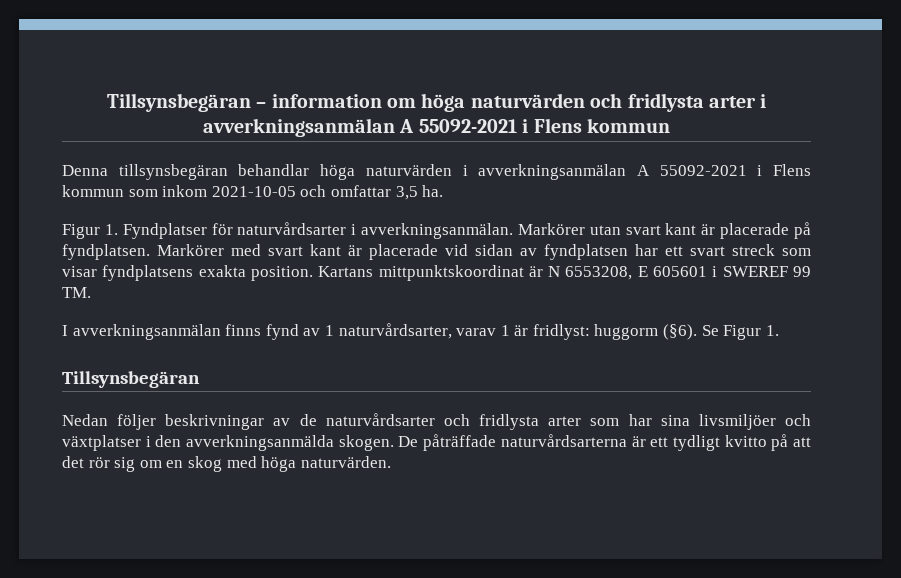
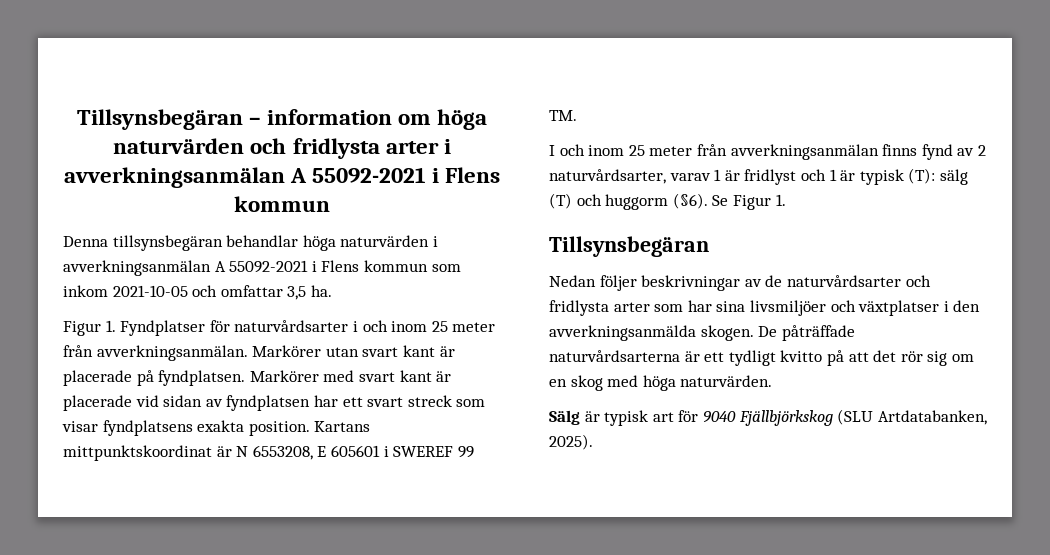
(357, 229) none -> [362,320,496,332] [63,345,93,357] och inom 25 meter från
(68, 330) none -> [559,144,727,156] och inom 25 meter från
[324,325,334,336] 1 -> [977,145,986,156] 2
[532,324,590,340] fridlyst: -> [744,168,968,185] [549,193,602,209] fridlyst och 1 är typisk (T): sälg (T) och
(391, 462) none -> [549,409,987,426] [549,434,593,450] // Sälg är typisk art för 9040 Fjällbjörkskog (SLU Artdatabanken, 2025).

